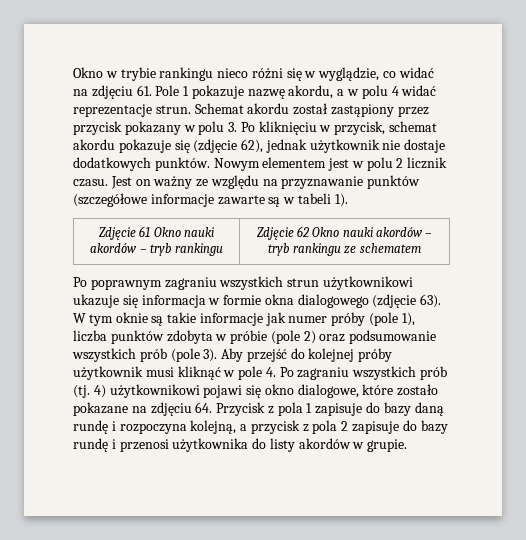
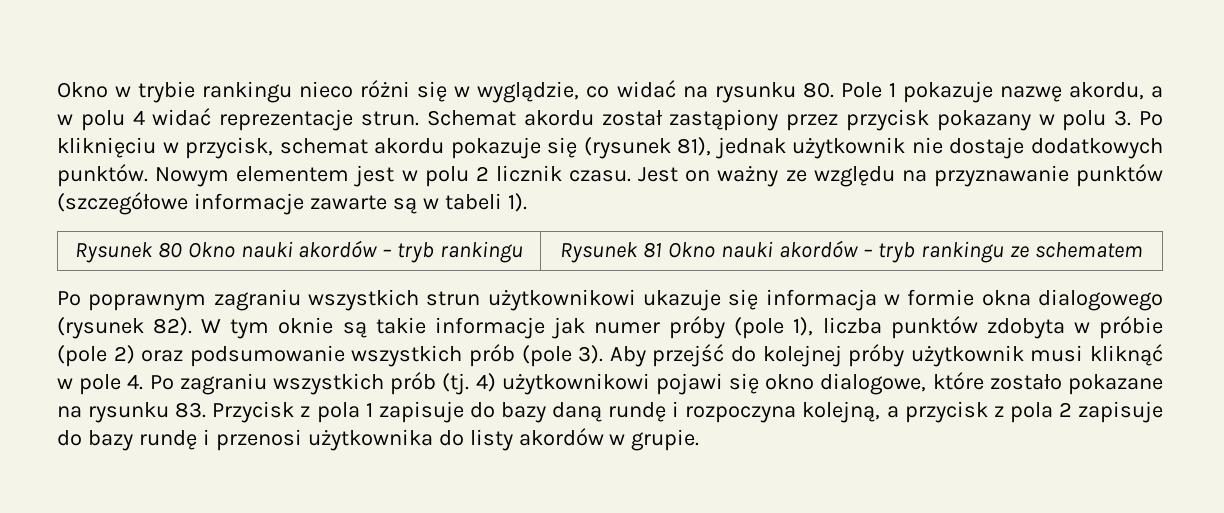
[91,85,152,99] zdjęciu 61. -> [714,82,834,103] rysunku 80.
[193,139,264,153] (zdjęcie 62), -> [583,137,712,159] (rysunek 81),
[98,226,151,240] Zdjęcie 61 -> [74,242,182,263] Rysunek 80
[256,226,309,240] Zdjęcie 62 -> [560,242,663,263] Rysunek 81
[372,294,442,308] (zdjęcie 63). -> [57,317,193,339] (rysunek 82).
[150,402,213,416] zdjęciu 64. -> [88,402,207,423] rysunku 83.

